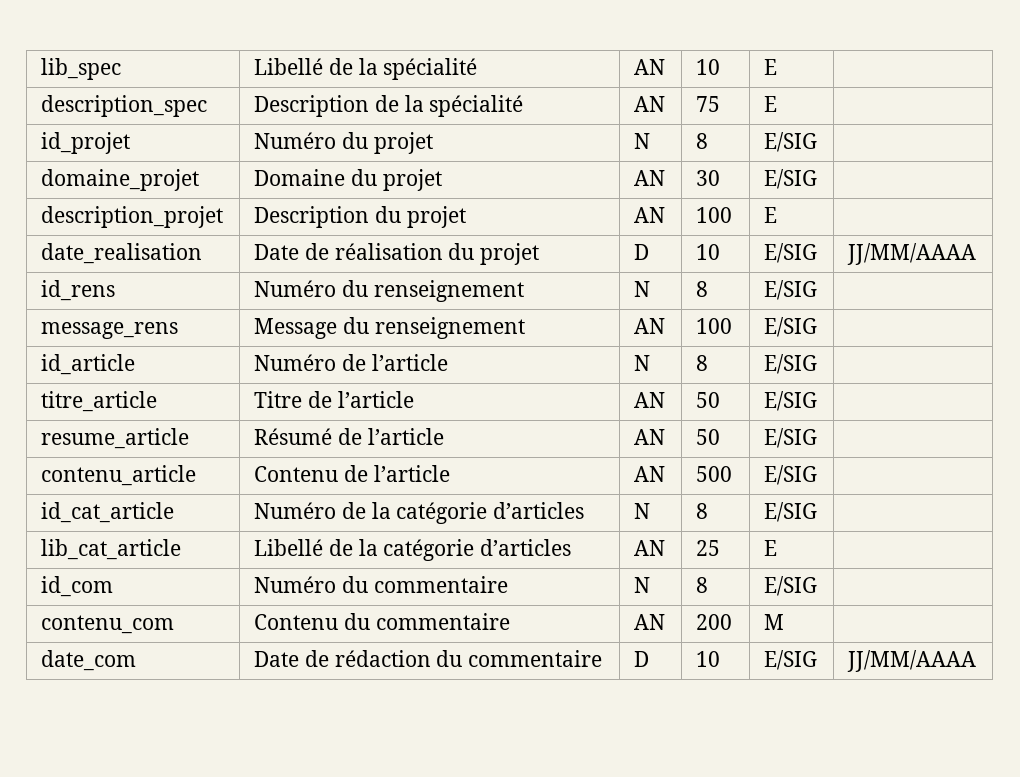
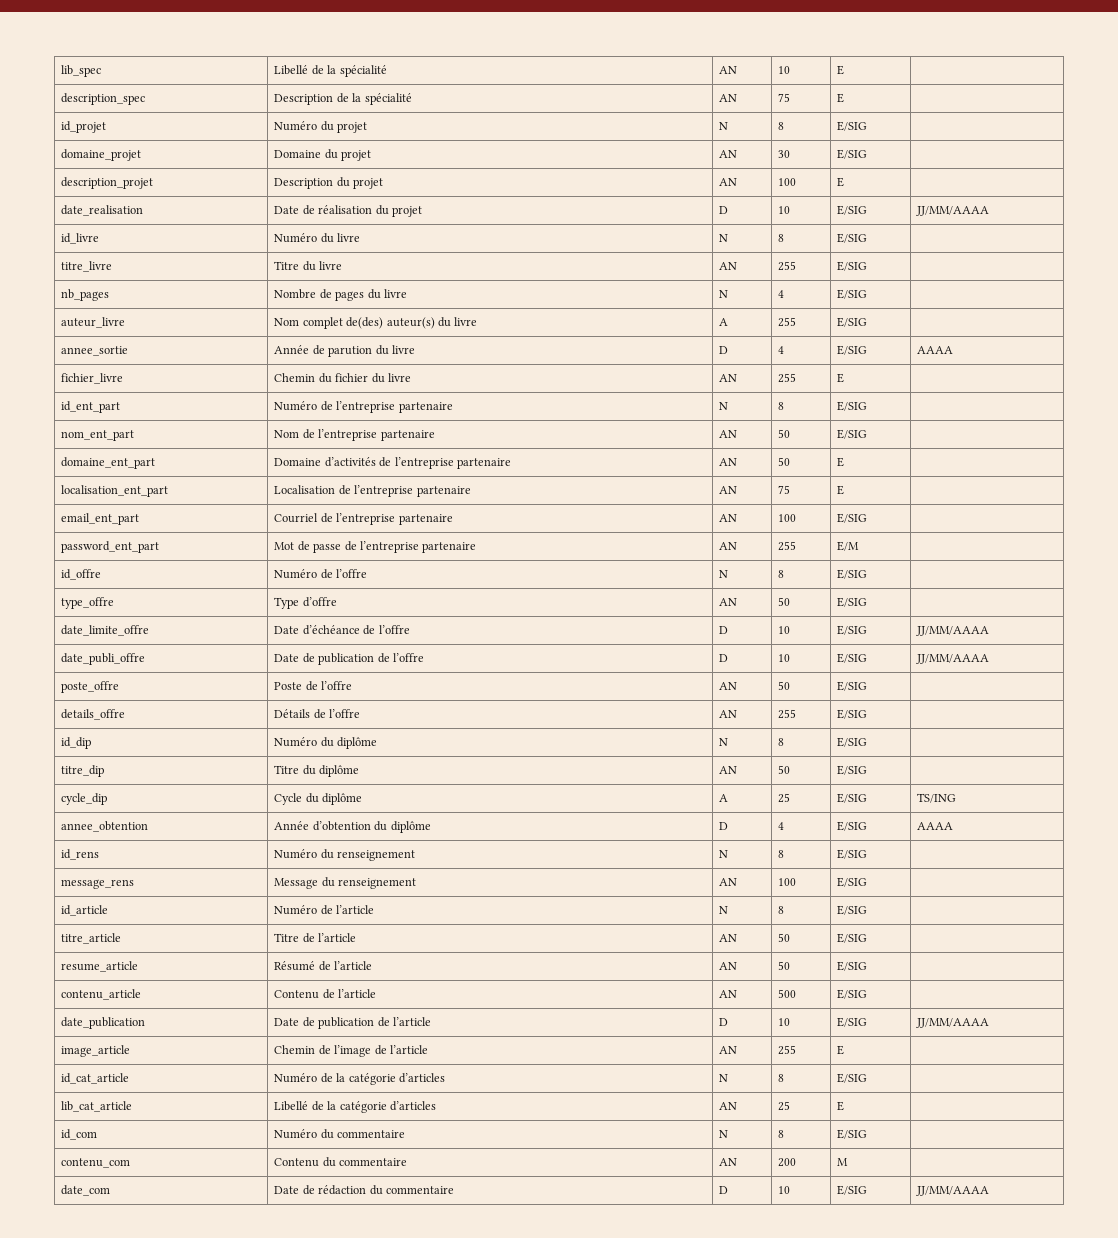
(977, 254) none -> [61,233,100,244] [274,233,361,243] [719,234,729,242] [778,234,785,242] [837,233,868,243] [61,261,113,272] [274,261,343,271] [719,262,738,270] [778,261,797,271] [837,261,868,271] [61,289,110,301] [274,289,407,301] [719,290,729,298] [778,290,785,298] [837,289,868,299] [61,317,126,328] [274,317,478,329] [719,318,729,326] [778,317,797,327] [837,317,868,327] [61,346,129,356] [274,345,415,357] [719,346,729,354] [778,346,785,354] [837,345,868,355] [917,346,954,354] [61,373,124,384] [274,373,411,383] [719,374,738,382] [778,373,797,383] [837,373,845,383] [61,401,121,413] [274,401,453,413] [719,402,729,410] [778,402,785,410] [837,401,868,411] [61,430,135,441] [274,429,435,441] [719,430,738,438] [778,429,791,438] [837,429,868,439] [61,457,156,469] [274,457,511,469] [719,458,738,466] [778,457,791,466] [837,457,845,467] [61,485,169,497] [274,485,471,497] [719,486,738,494] [778,485,791,494] [837,485,845,495] [61,513,140,525] [274,513,453,525] [719,514,738,522] [778,514,797,522] [837,513,868,523] [61,541,160,553] [274,541,477,553] [719,542,738,550] [778,541,797,551] [837,541,860,551] [61,569,102,580] [274,569,368,579] [719,570,729,578] [778,570,785,578] [837,569,868,579] [61,597,115,609] [274,597,337,609] [719,598,738,606] [778,597,791,606] [837,597,868,607] [61,625,150,636] [274,625,410,635] [719,626,729,634] [778,626,791,634] [837,625,868,635] [916,626,990,636] [61,653,146,665] [274,653,424,665] [719,654,729,662] [778,654,791,662] [837,653,868,663] [916,654,990,664] [61,681,120,693] [274,681,353,691] [719,682,738,690] [778,681,791,690] [837,681,868,691] [61,709,126,720] [274,709,361,719] [719,710,738,718] [778,709,797,719] [837,709,868,719] [61,737,92,749] [274,737,378,749] [719,738,729,746] [778,738,785,746] [837,737,868,747] [61,765,105,777] [274,765,360,777] [719,766,738,774] [778,765,791,774] [837,765,868,775] [61,793,108,805] [274,793,363,805] [719,794,729,802] [778,793,791,803] [837,793,868,803] [917,793,957,803] [61,821,149,832] [274,821,431,833] [719,822,729,830] [778,822,785,830] [837,821,868,831] [917,822,954,830] // id_livre | Numéro du livre | N | 8 | E/SIG | // titre_livre | Titre du livre | AN | 255 | E/SIG | // nb_pages | Nombre de pages du livre | N | 4 | E/SIG | // auteur_livre | Nom complet de(des) auteur(s) du livre | A | 255 | E/SIG | // annee_sortie | Année de parution du livre | D | 4 | E/SIG | AAAA // fichier_livre | Chemin du fichier du livre | AN | 255 | E | // id_ent_part | Numéro de l’entreprise partenaire | N | 8 | E/SIG | // nom_ent_part | Nom de l’entreprise partenaire | AN | 50 | E/SIG | // domaine_ent_part | Domaine d’activités de l’entreprise partenaire | AN | 50 | E | // localisation_ent_part | Localisation de l’entreprise partenaire | AN | 75 | E | // email_ent_part | Courriel de l’entreprise partenaire | AN | 100 | E/SIG | // password_ent_part | Mot de passe de l’entreprise partenaire | AN | 255 | E/M | // id_offre | Numéro de l’offre | N | 8 | E/SIG | // type_offre | Type d’offre | AN | 50 | E/SIG | // date_limite_offre | Date d’échéance de l’offre | D | 10 | E/SIG | JJ/MM/AAAA // date_publi_offre | Date de publication de l’offre | D | 10 | E/SIG | JJ/MM/AAAA // poste_offre | Poste de l’offre | AN | 50 | E/SIG | // details_offre | Détails de l’offre | AN | 255 | E/SIG | // id_dip | Numéro du diplôme | N | 8 | E/SIG | // titre_dip | Titre du diplôme | AN | 50 | E/SIG | // cycle_dip | Cycle du diplôme | A | 25 | E/SIG | TS/ING // annee_obtention | Année d’obtention du diplôme | D | 4 | E/SIG | AAAA
(818, 475) none -> [61,1017,146,1029] [274,1017,431,1029] [719,1018,729,1026] [778,1018,791,1026] [837,1017,868,1027] [916,1018,990,1028] [61,1045,131,1057] [274,1045,428,1057] [719,1046,738,1054] [778,1045,797,1055] [837,1045,845,1055] // date_publication | Date de publication de l’article | D | 10 | E/SIG | JJ/MM/AAAA // image_article | Chemin de l’image de l’article | AN | 255 | E |

